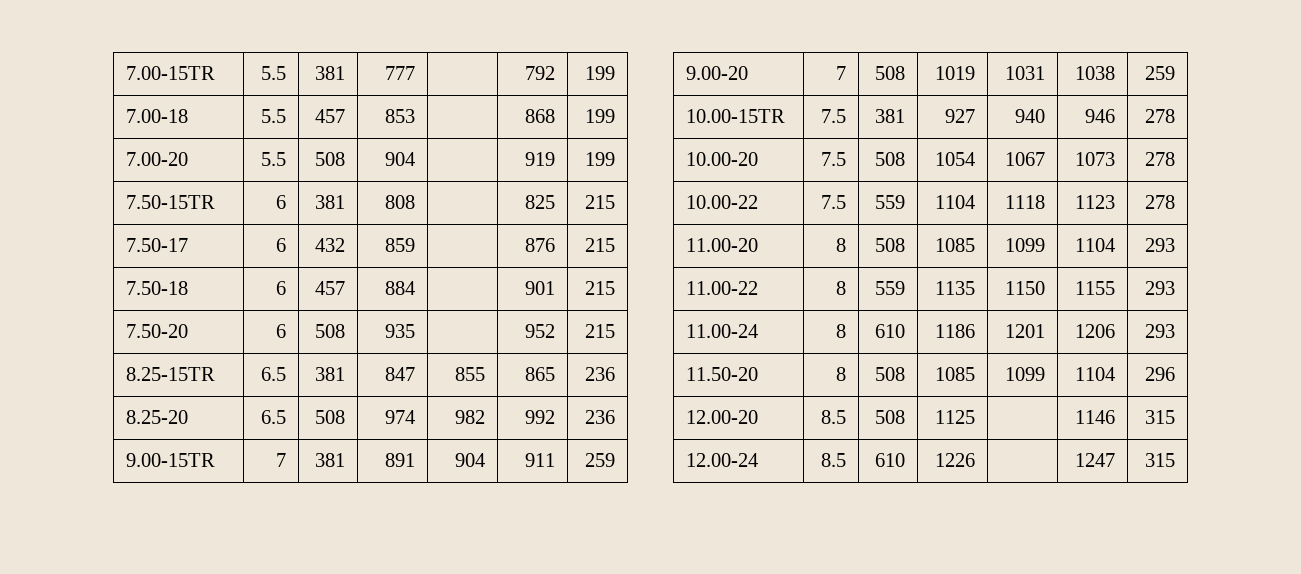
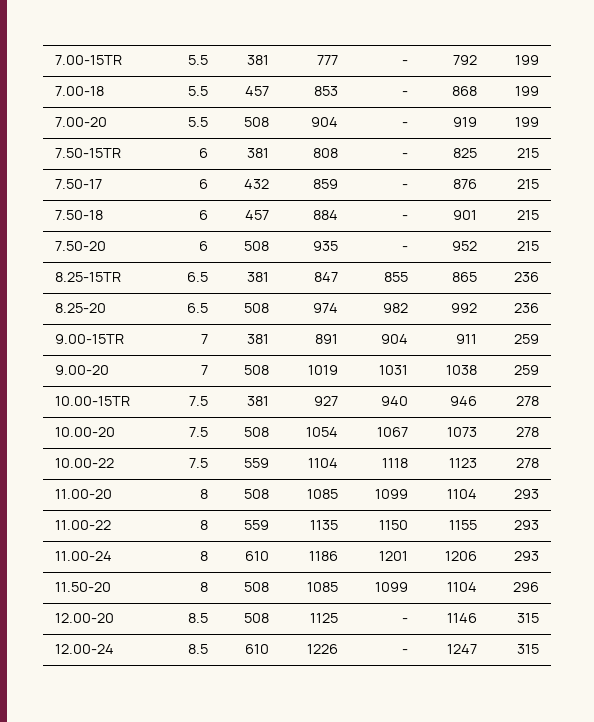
(415, 73) none -> [402,60,409,65] -
(415, 116) none -> [402,91,409,96] -
(415, 159) none -> [402,122,409,127] -
(415, 202) none -> [402,153,409,158] -
(415, 245) none -> [402,184,409,189] -
(415, 288) none -> [402,215,409,220] -
(415, 331) none -> [402,246,409,251] -
(975, 417) none -> [402,618,409,623] -
(975, 460) none -> [402,649,409,654] -

